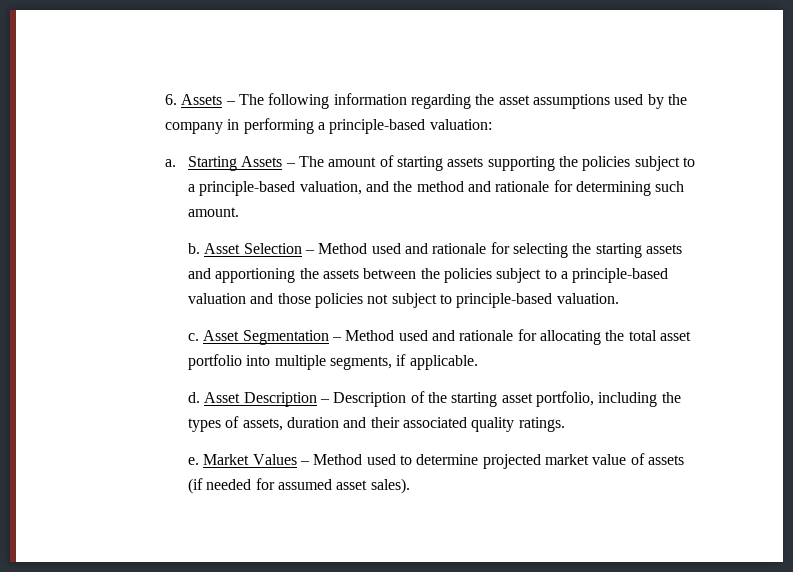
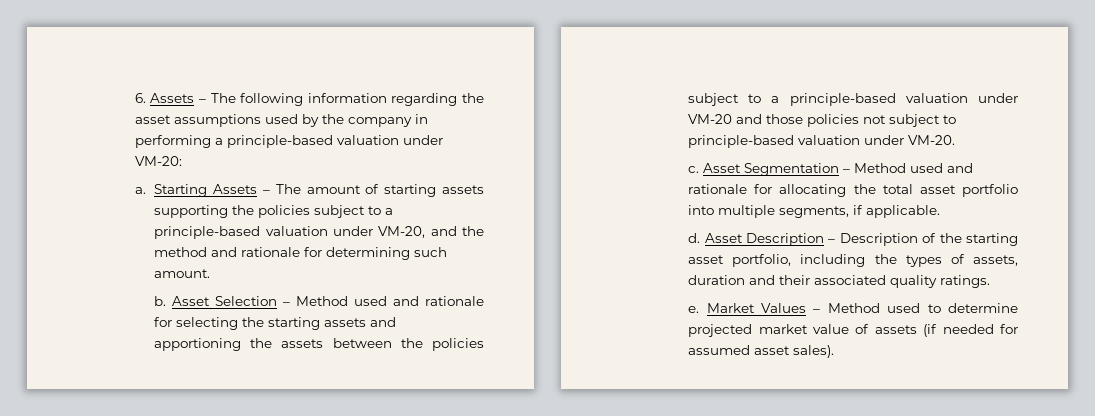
[429,119,492,130] valuation: -> [336,135,443,145] [134,156,182,166] valuation under VM-20:
[299,181,362,195] valuation, -> [265,226,426,238] valuation under VM-20,
(247, 298) none -> [978,93,1018,103] [688,114,733,124] under VM-20
[556,293,619,304] valuation. -> [798,135,956,145] valuation under VM-20.

